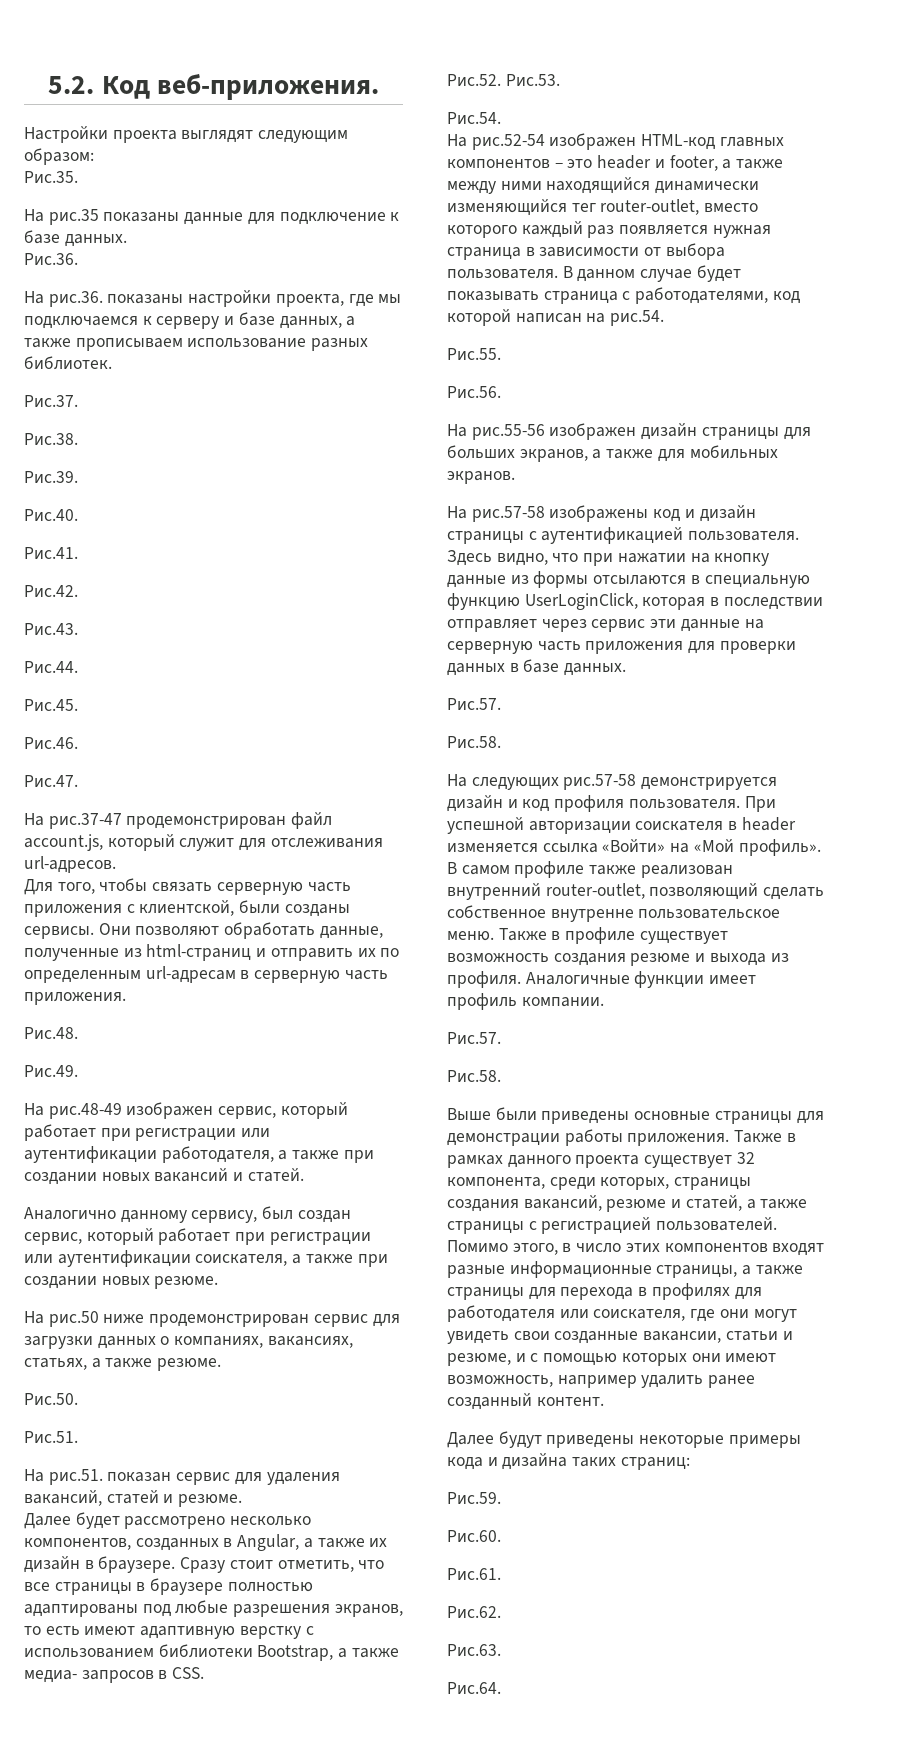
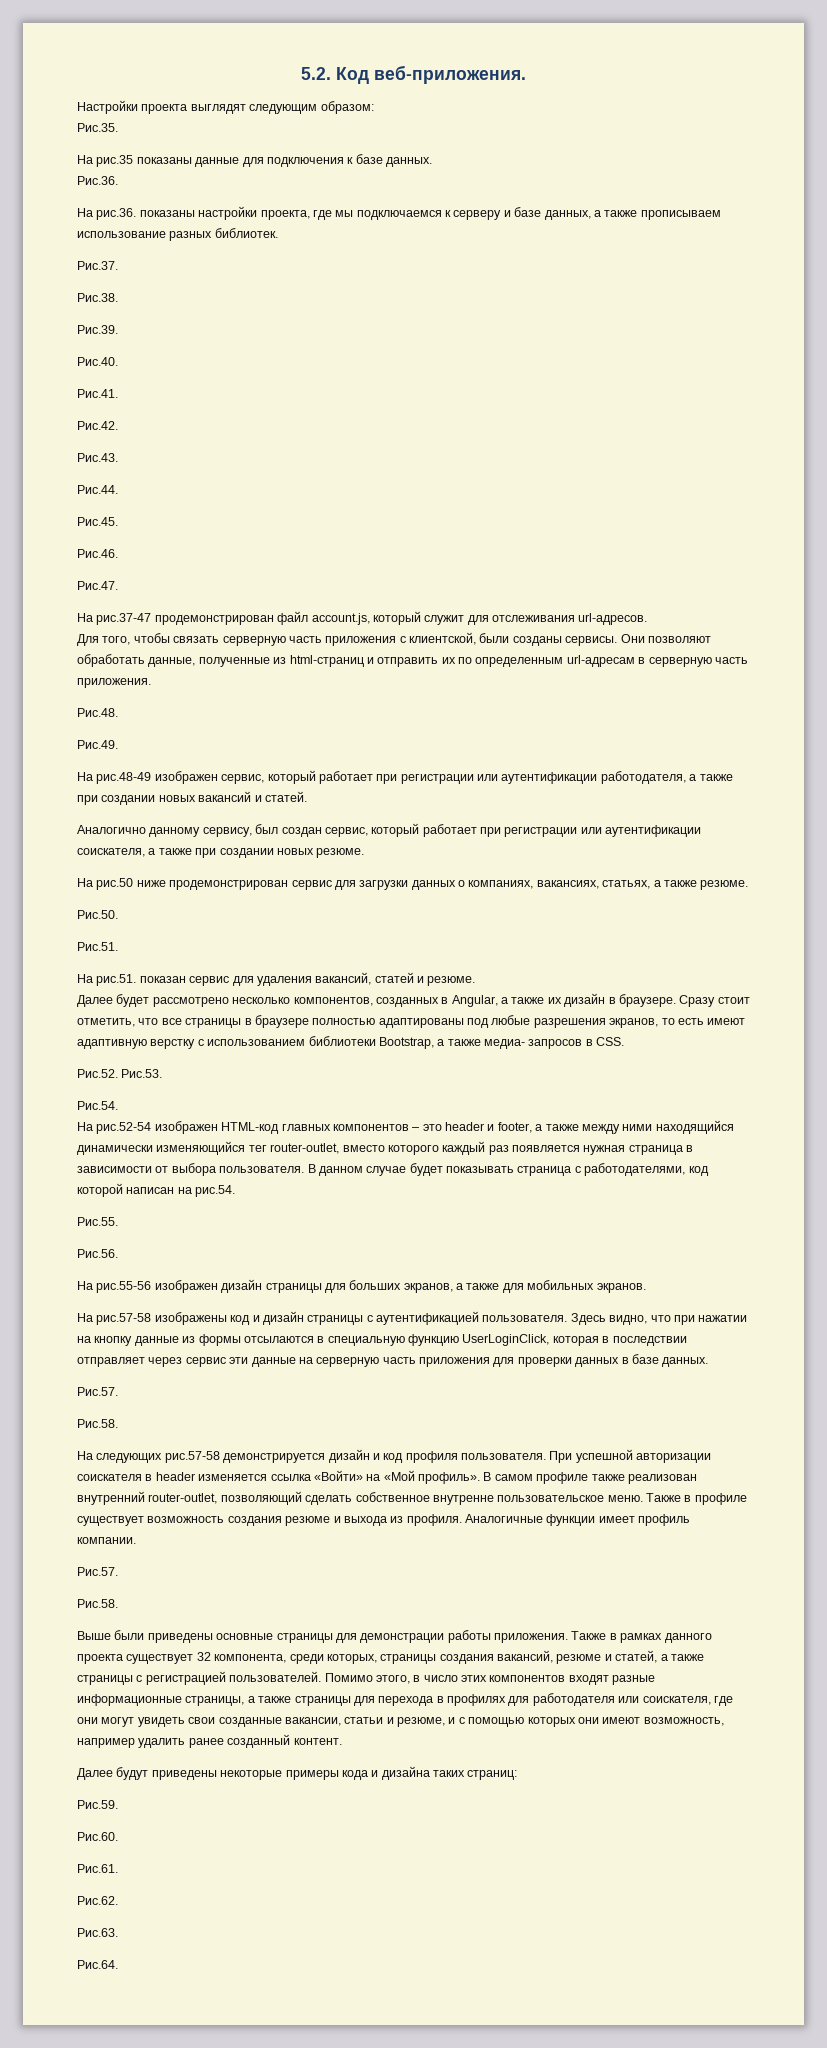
[279,212,386,225] подключение -> [266,157,344,167] подключения

